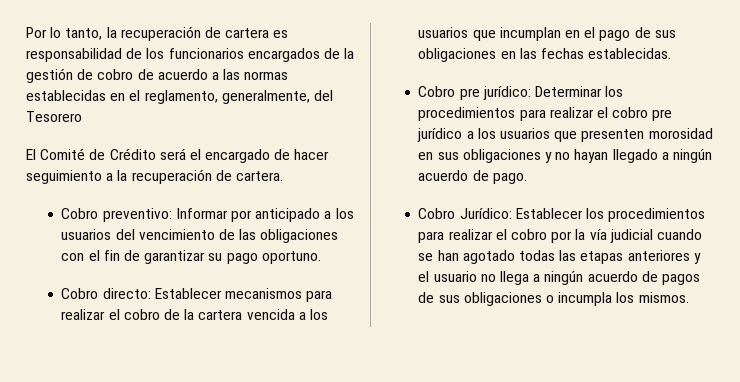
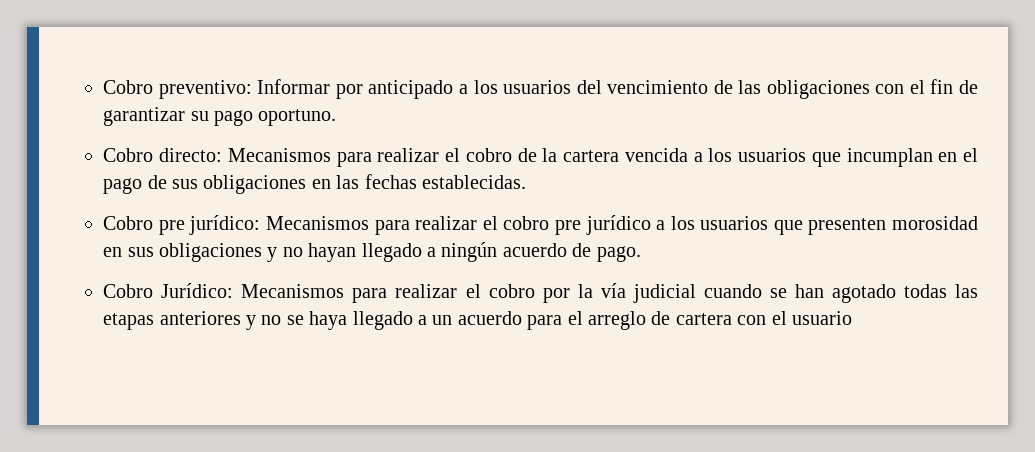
[26,26,289,41] [26,48,355,62] [26,68,289,83] [26,90,333,104] [26,111,82,122] [26,148,330,163] [26,169,283,184] Por lo tanto, la recuperación de cartera es responsabilidad de los funcionarios encargados de la gestión de cobro de acuerdo a las normas establecidas en el reglamento, generalmente, del Tesorero // El Comité de Crédito será el encargado de hacer seguimiento a la recuperación de cartera. // -> (103, 87) none
[154,288,303,299] Establecer mecanismos -> [227,148,331,162] Mecanismos
[535,86,624,97] [418,107,516,121] Determinar los procedimientos -> [266,216,370,230] Mecanismos
[515,208,706,222] Establecer los procedimientos -> [241,284,345,298] Mecanismos
[418,271,700,285] [418,292,689,306] el usuario no llega a ningún acuerdo de pagos de sus obligaciones o incumpla los mismos. -> [261,311,853,330] no se haya llegado a un acuerdo para el arreglo de cartera con el usuario

